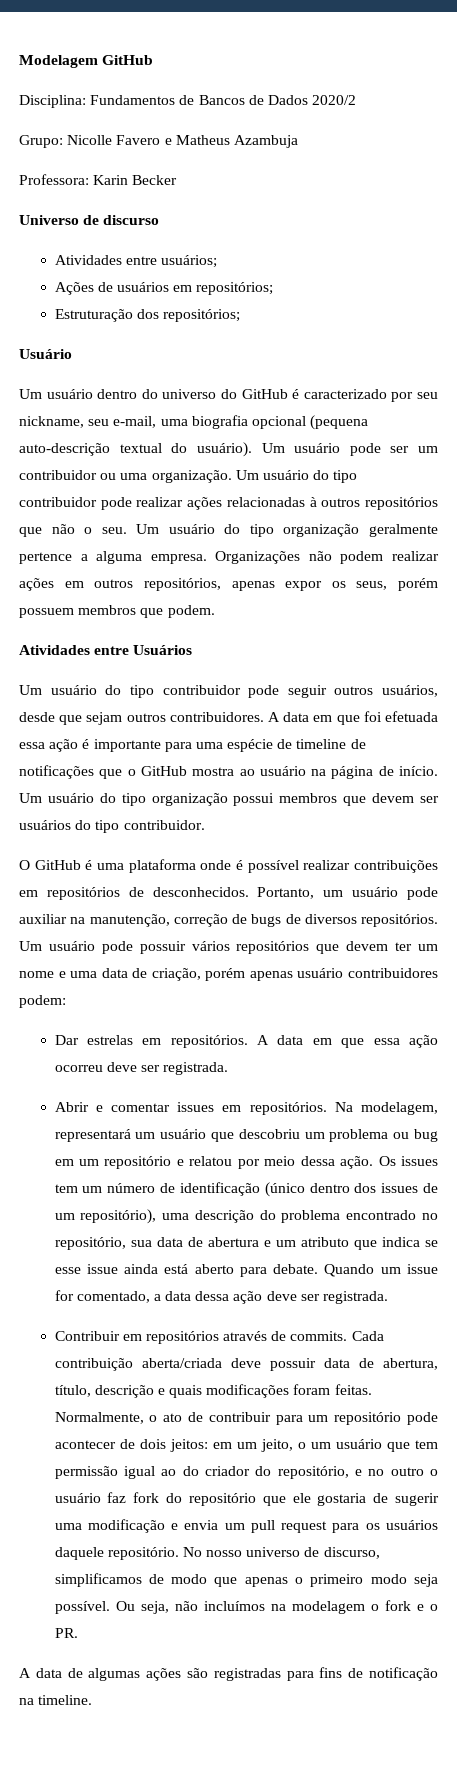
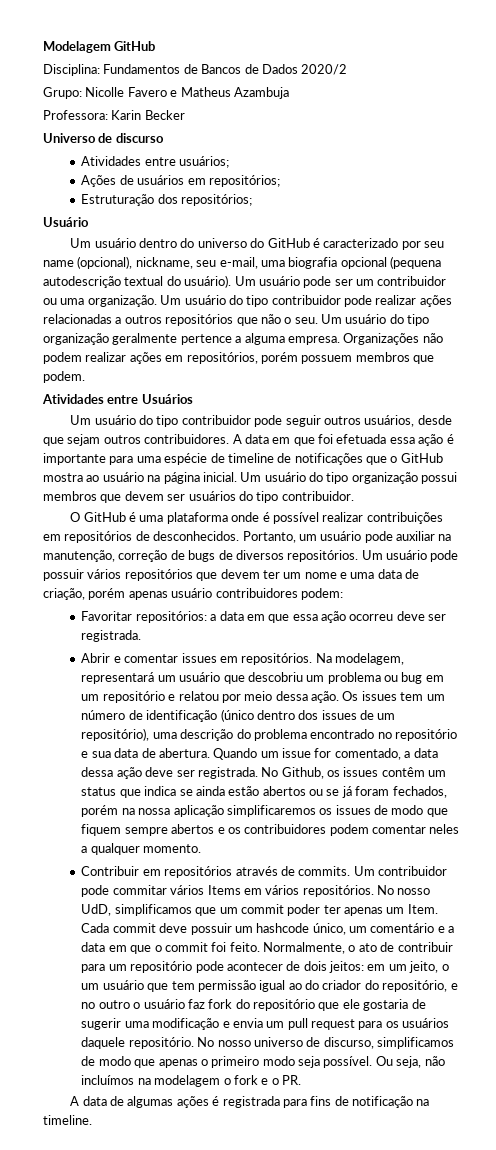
(439, 395) none -> [43,256,133,269] name (opcional),
[19,443,110,456] auto-descrição -> [43,276,121,288] autodescrição
[309,497,317,507] à -> [115,317,122,324] a
[94,578,388,591] outros repositórios, apenas expor os seus, -> [186,352,258,364] repositórios,
[378,766,439,776] de início. -> [202,472,237,482] inicial.
[54,1035,270,1048] Dar estrelas em repositórios. A -> [81,611,217,623] Favoritar repositórios: a
[54,1237,126,1250] repositório, -> [395,729,458,741] [81,751,89,758] repositório e
[207,1237,438,1250] [54,1264,319,1277] abertura e um atributo que indica se esse issue ainda está aberto para debate. -> [158,748,210,758] abertura.
(389, 1297) none -> [261,767,447,779] [81,786,447,798] [81,805,448,817] [81,824,460,836] [81,843,202,855] No Github, os issues contêm um status que indica se ainda estão abertos ou se já foram fechados, porém na nossa aplicação simplificaremos os issues de modo que fiquem sempre abertos e os contribuidores podem comentar neles a qualquer momento.
[351,1331,384,1341] [54,1358,438,1371] [54,1384,372,1398] Cada contribuição aberta/criada deve possuir data de abertura, título, descrição e quais modificações foram feitas. -> [353,866,448,876] [81,885,431,897] [81,904,438,916] [81,923,455,935] [81,942,260,954] Um contribuidor pode commitar vários Items em vários repositórios. No nosso UdD, simplificamos que um commit poder ter apenas um Item. Cada commit deve possuir um hashcode único, um comentário e a data em que o commit foi feito.
[187,1668,281,1681] são registradas -> [212,1096,280,1108] é registrada

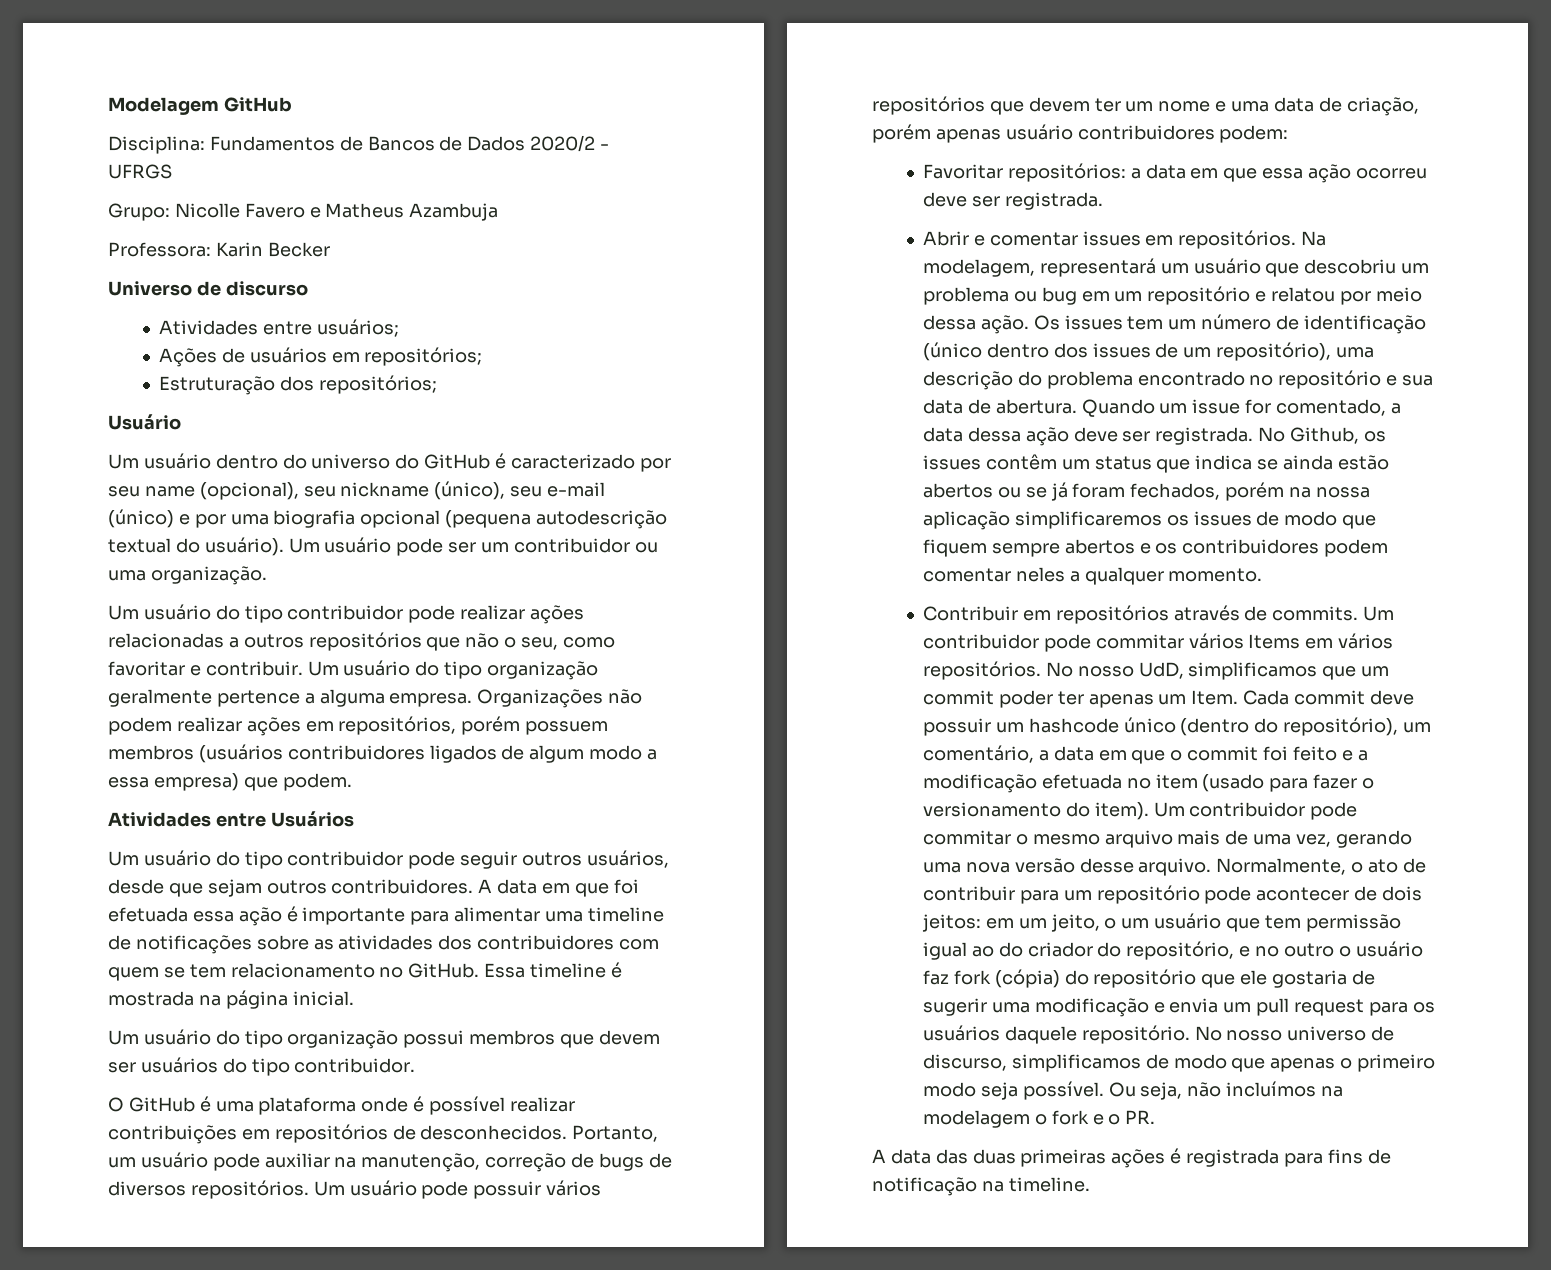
(348, 69) none -> [600,144,610,150] [108,164,172,179] - UFRGS
[135,257,258,269] nickname, seu e-mail, -> [303,481,606,500] [108,509,226,528] seu nickname (único), seu e-mail (único) e por
(157, 301) none -> (267, 575) //
[294,317,318,324] seu. -> [521,637,615,650] [108,661,303,676] seu, como favoritar e contribuir.
(410, 357) none -> [198,744,658,763] [108,773,239,791] (usuários contribuidores ligados de algum modo a essa empresa)
[136,453,443,465] [43,472,144,482] uma espécie de timeline de notificações que o GitHub mostra ao usuário -> [454,907,664,922] [108,935,660,954] [108,962,622,981] [108,991,194,1006] alimentar uma timeline de notificações sobre as atividades dos contribuidores com quem se tem relacionamento no GitHub. Essa timeline é mostrada
(237, 477) none -> (354, 998) //
[312,923,445,935] único, um comentário e -> [1123,717,1431,736] [922,745,1034,763] único (dentro do repositório), um comentário,
[229,942,260,952] feito. -> [1292,746,1368,761] [922,774,1374,793] [922,802,1358,820] [922,830,1412,848] [922,858,1212,876] feito e a modificação efetuada no item (usado para fazer o versionamento do item). Um contribuidor pode commitar o mesmo arquivo mais de uma vez, gerando uma nova versão desse arquivo.
(233, 1004) none -> [994,969,1060,988] (cópia)
[110,1096,174,1108] de algumas -> [935,1149,1107,1167] das duas primeiras

